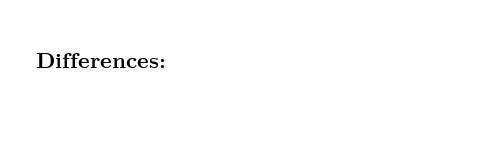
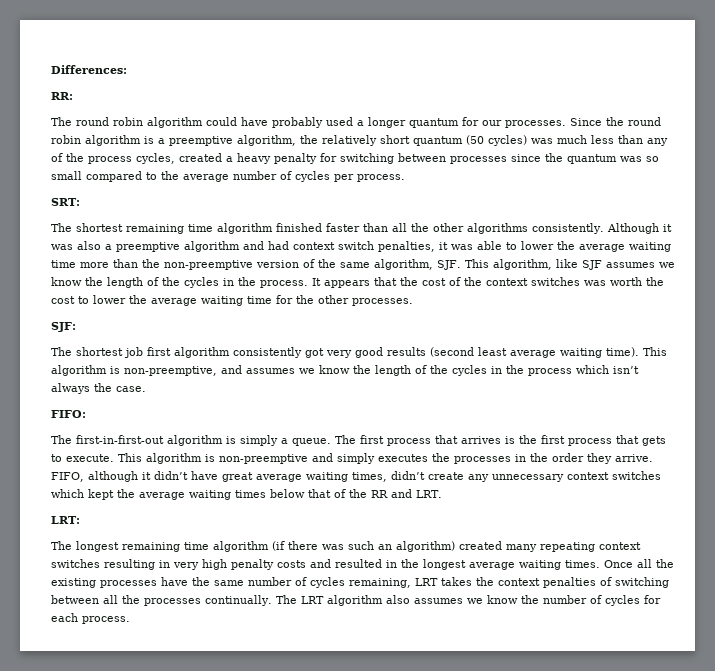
(166, 60) none -> [51,92,73,100] [51,117,661,128] [51,135,668,146] [51,153,659,164] [51,171,405,182] [51,198,80,206] [51,223,672,234] [51,241,671,252] [51,259,675,270] [51,277,664,288] [51,295,413,306] [51,322,76,332] [51,347,667,358] [51,365,639,376] [51,383,146,394] [51,410,86,418] [51,435,666,446] [51,453,653,464] [51,471,661,482] [51,489,442,500] [51,516,80,524] [51,541,641,552] [51,559,674,570] [51,577,669,588] [51,595,661,606] [51,613,130,624] // RR: // The round robin algorithm could have probably used a longer quantum for our processes. Since the round robin algorithm is a preemptive algorithm, the relatively short quantum (50 cycles) was much less than any of the process cycles, created a heavy penalty for switching between processes since the quantum was so small compared to the average number of cycles per process. // SRT: // The shortest remaining time algorithm finished faster than all the other algorithms consistently. Although it was also a preemptive algorithm and had context switch penalties, it was able to lower the average waiting time more than the non-preemptive version of the same algorithm, SJF. This algorithm, like SJF assumes we know the length of the cycles in the process. It appears that the cost of the context switches was worth the cost to lower the average waiting time for the other processes. // SJF: // The shortest job first algorithm consistently got very good results (second least average waiting time). This algorithm is non-preemptive, and assumes we know the length of the cycles in the process which isn’t always the case. // FIFO: // The first-in-first-out algorithm is simply a queue. The first process that arrives is the first process that gets to execute. This algorithm is non-preemptive and simply executes the processes in the order they arrive. FIFO, although it didn’t have great average waiting times, didn’t create any unnecessary context switches which kept the average waiting times below that of the RR and LRT. // LRT: // The longest remaining time algorithm (if there was such an algorithm) created many repeating context switches resulting in very high penalty costs and resulted in the longest average waiting times. Once all the existing processes have the same number of cycles remaining, LRT takes the context penalties of switching between all the processes continually. The LRT algorithm also assumes we know the number of cycles for each process.

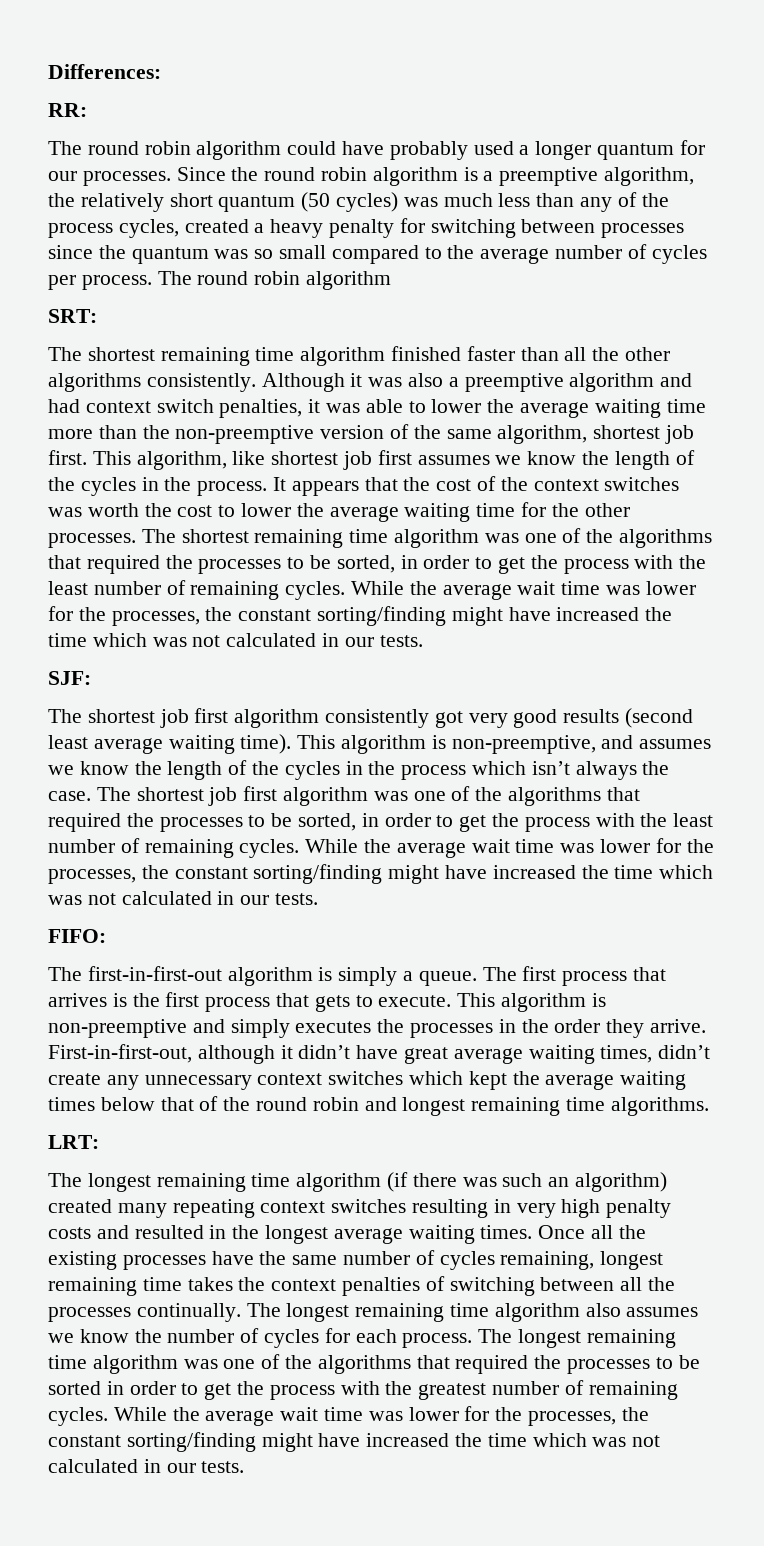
(405, 178) none -> [157,271,392,290] The round robin algorithm
[437,259,602,270] SJF. This algorithm, like SJF -> [593,425,695,444] [48,450,412,470] shortest job first. This algorithm, like shortest job first
(413, 302) none -> [141,528,713,548] [48,555,707,574] [48,580,696,600] [48,606,673,626] [48,633,423,647] The shortest remaining time algorithm was one of the algorithms that required the processes to be sorted, in order to get the process with the least number of remaining cycles. While the average wait time was lower for the processes, the constant sorting/finding might have increased the time which was not calculated in our tests.
(146, 389) none -> [96,786,640,806] [48,813,714,832] [48,838,714,858] [48,864,714,884] [48,891,319,905] The shortest job first algorithm was one of the algorithms that required the processes to be sorted, in order to get the process with the least number of remaining cycles. While the average wait time was lower for the processes, the constant sorting/finding might have increased the time which was not calculated in our tests.
[51,472,84,482] FIFO, -> [48,1044,192,1063] First-in-first-out,
[371,489,442,498] RR and LRT. -> [256,1097,709,1116] round robin and longest remaining time algorithms.
[415,578,438,586] LRT -> [600,1251,664,1270] [48,1277,182,1296] longest remaining time
[300,596,324,604] LRT -> [286,1303,490,1322] longest remaining time
(130, 620) none -> [478,1329,676,1348] [48,1354,700,1374] [48,1380,678,1400] [48,1406,649,1426] [48,1432,661,1452] [48,1459,245,1473] The longest remaining time algorithm was one of the algorithms that required the processes to be sorted in order to get the process with the greatest number of remaining cycles. While the average wait time was lower for the processes, the constant sorting/finding might have increased the time which was not calculated in our tests.

